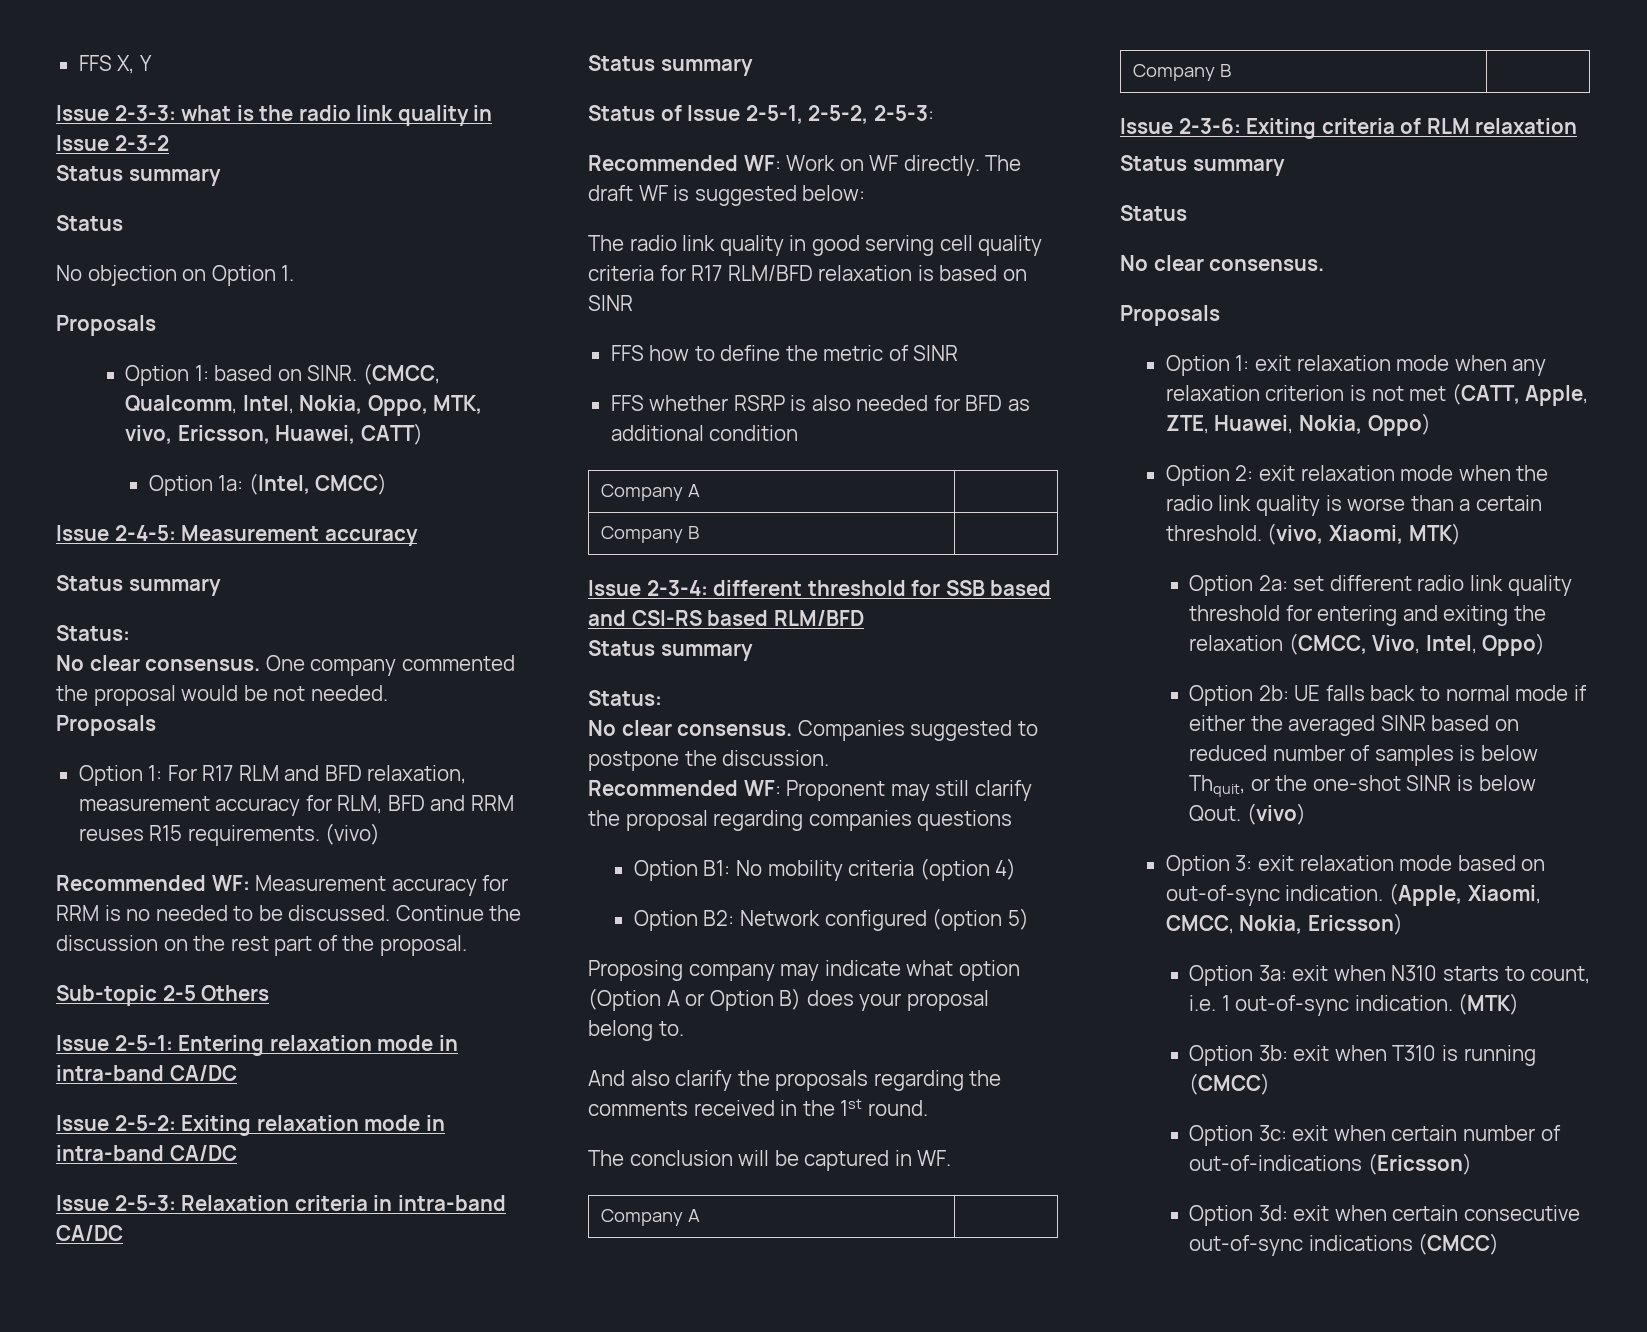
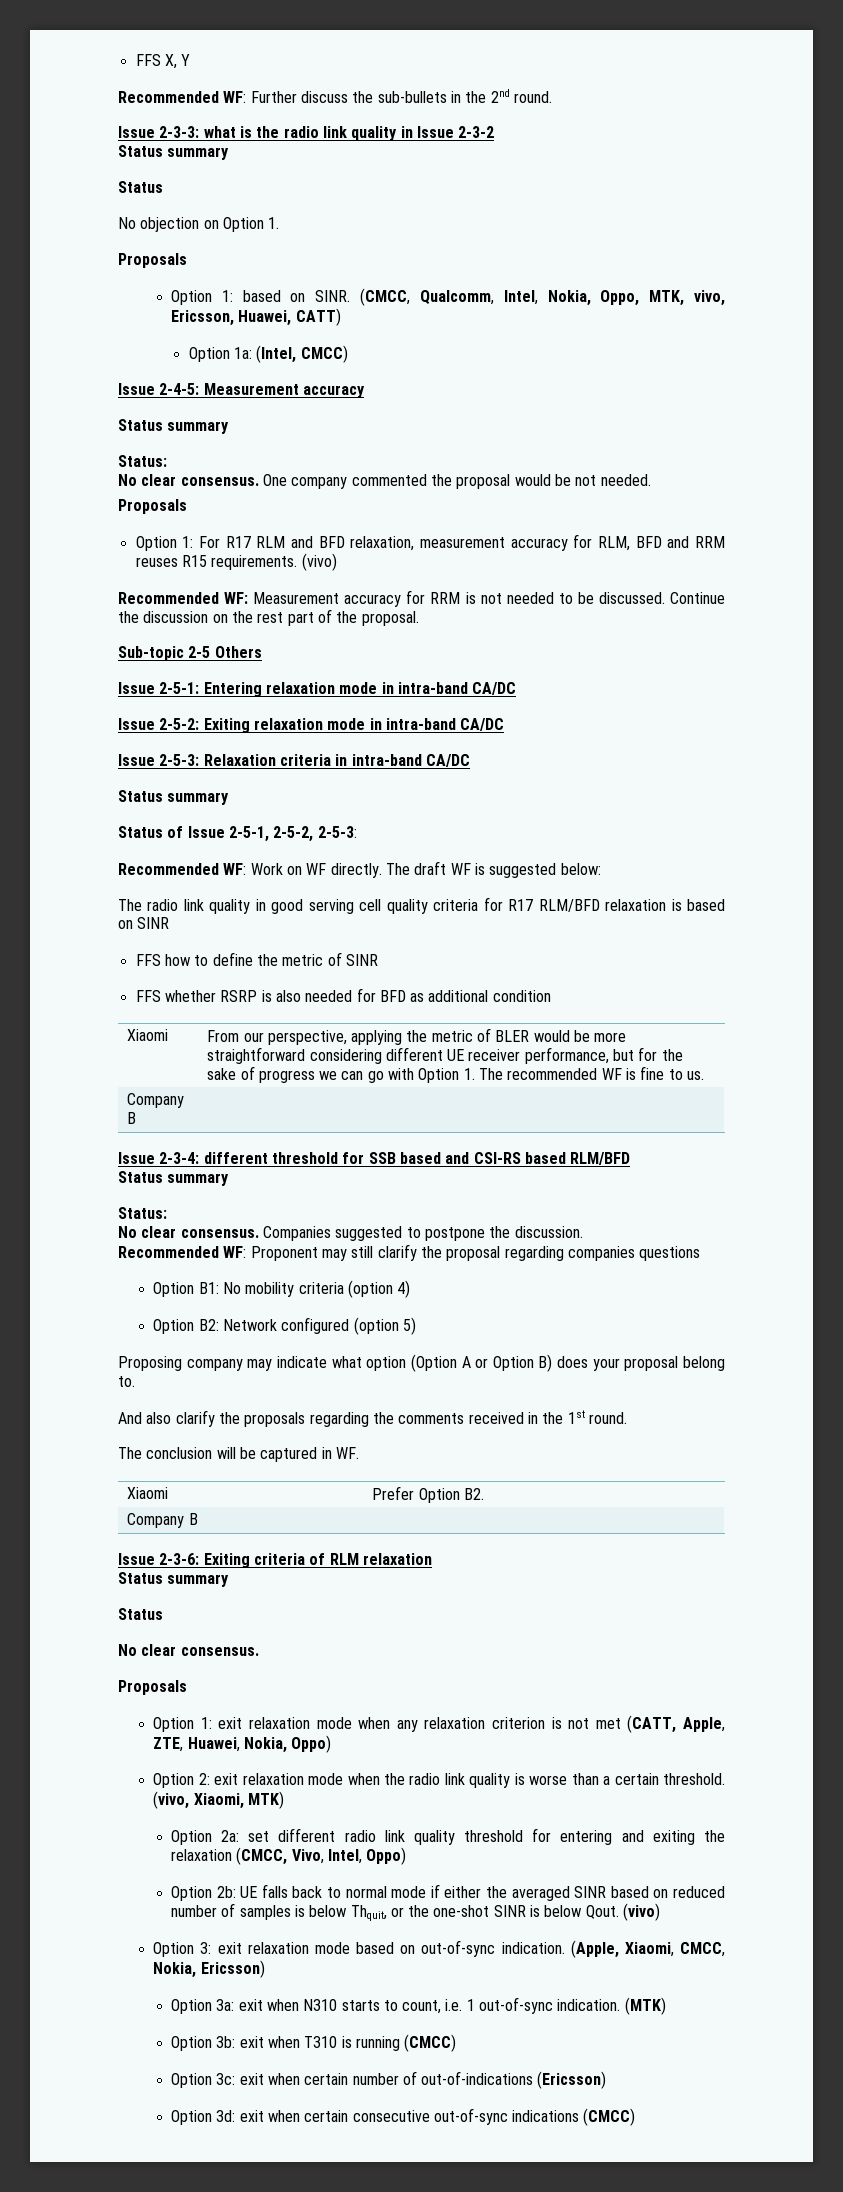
(152, 63) none -> [118,89,552,103] // Recommended WF: Further discuss the sub-bullets in the 2nd round.
[126,909,151,921] no -> [480,593,502,604] not
[600,484,700,501] Company A | -> [127,1029,169,1041] [207,1028,627,1045] [207,1047,683,1064] [207,1066,704,1083] Xiaomi | From our perspective, applying the metric of BLER would be more straightforward considering different UE receiver performance, but for the sake of progress we can go with Option 1. The recommended WF is fine to us.
[600,1209,700,1226] Company A | -> [127,1487,169,1499] [372,1486,484,1503] Xiaomi | Prefer Option B2.

